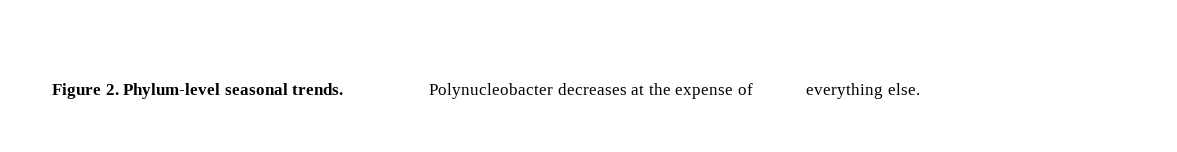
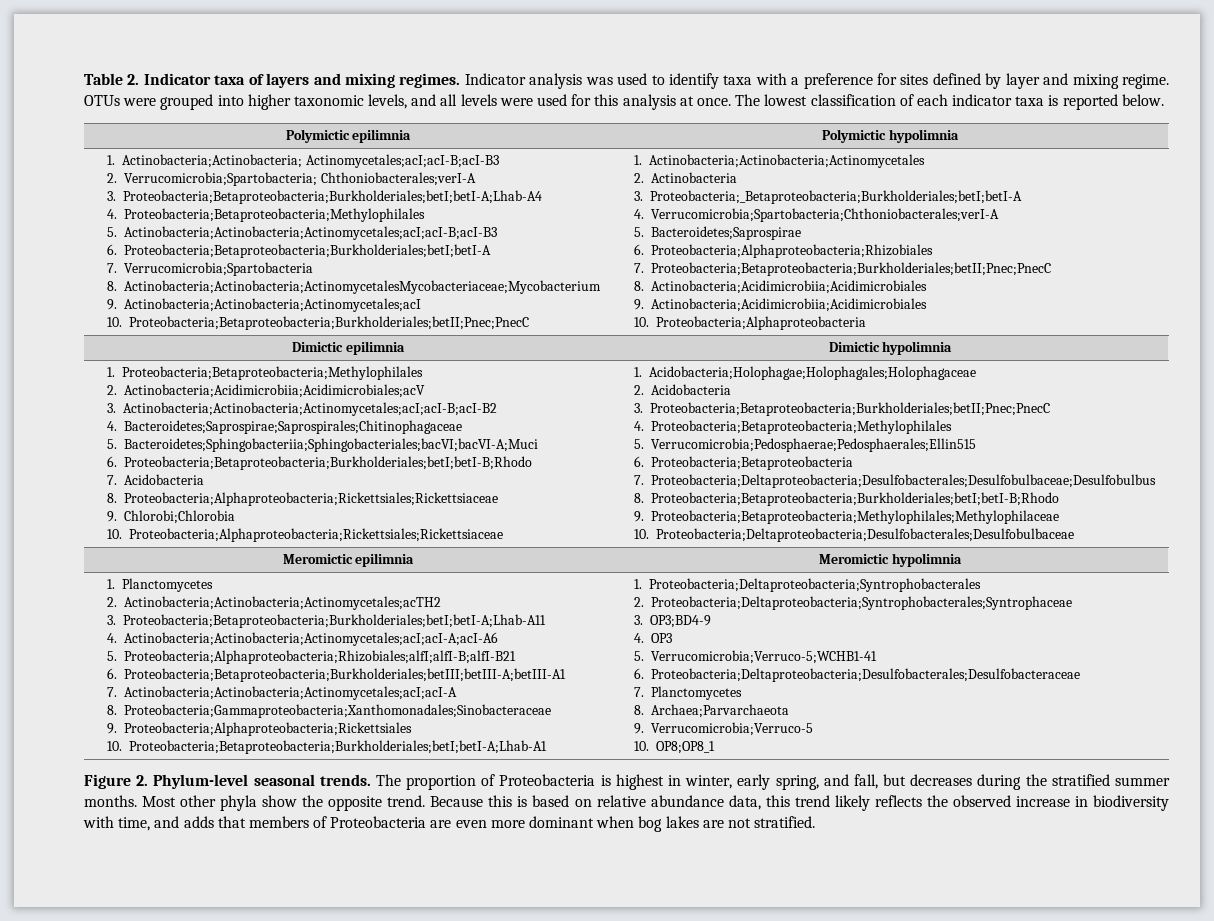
(52, 91) none -> [84,73,1169,89] [84,94,1164,110] [285,129,412,143] [822,129,959,143] [107,154,499,168] [107,172,476,186] [107,190,543,204] [107,208,426,222] [107,226,498,240] [107,244,492,258] [107,262,314,276] [107,280,602,294] [107,298,422,312] [107,316,530,330] [634,154,926,168] [634,172,738,183] [634,190,1023,204] [634,208,1000,222] [634,226,802,240] [634,244,934,258] [634,262,1052,276] [634,280,928,294] [634,298,928,312] [634,316,867,330] [292,341,405,355] [828,341,953,355] [107,366,424,380] [107,384,426,398] [107,402,498,416] [107,420,463,434] [107,438,539,452] [107,456,533,470] [107,474,205,485] [107,492,499,506] [107,510,236,524] [107,528,504,542] [634,366,977,380] [634,384,732,395] [634,402,1051,416] [634,420,953,434] [634,438,977,452] [634,456,854,470] [634,474,1157,488] [634,492,1060,506] [634,510,1060,524] [634,528,1075,542] [282,553,415,567] [819,553,962,567] [107,578,214,592] [107,596,442,610] [107,614,547,628] [107,632,499,646] [107,650,517,664] [107,668,567,682] [107,686,458,700] [107,704,552,718] [107,722,413,736] [107,740,548,754] [634,578,982,592] [634,596,1073,610] [634,615,712,628] [634,633,673,643] [634,650,878,664] [634,668,1081,682] [634,686,743,700] [634,704,790,718] [634,722,814,736] [634,741,716,754] Table 2. Indicator taxa of layers and mixing regimes. Indicator analysis was used to identify taxa with a preference for sites defined by layer and mixing regime. OTUs were grouped into higher taxonomic levels, and all levels were used for this analysis at once. The lowest classification of each indicator taxa is reported below. // Polymictic epilimnia | Polymictic hypolimnia // 1. Actinobacteria;Actinobacteria; Actinomycetales;acI;acI-B;acI-B3 // 2. Verrucomicrobia;Spartobacteria; Chthoniobacterales;verI-A // 3. Proteobacteria;Betaproteobacteria;Burkholderiales;betI;betI-A;Lhab-A4 // 4. Proteobacteria;Betaproteobacteria;Methylophilales // 5. Actinobacteria;Actinobacteria;Actinomycetales;acI;acI-B;acI-B3 // 6. Proteobacteria;Betaproteobacteria;Burkholderiales;betI;betI-A // 7. Verrucomicrobia;Spartobacteria // 8. Actinobacteria;Actinobacteria;ActinomycetalesMycobacteriaceae;Mycobacterium // 9. Actinobacteria;Actinobacteria;Actinomycetales;acI // 10. Proteobacteria;Betaproteobacteria;Burkholderiales;betII;Pnec;PnecC | 1. Actinobacteria;Actinobacteria;Actinomycetales // 2. Actinobacteria // 3. Proteobacteria;_Betaproteobacteria;Burkholderiales;betI;betI-A // 4. Verrucomicrobia;Spartobacteria;Chthoniobacterales;verI-A // 5. Bacteroidetes;Saprospirae // 6. Proteobacteria;Alphaproteobacteria;Rhizobiales // 7. Proteobacteria;Betaproteobacteria;Burkholderiales;betII;Pnec;PnecC // 8. Actinobacteria;Acidimicrobiia;Acidimicrobiales // 9. Actinobacteria;Acidimicrobiia;Acidimicrobiales // 10. Proteobacteria;Alphaproteobacteria // Dimictic epilimnia | Dimictic hypolimnia // 1. Proteobacteria;Betaproteobacteria;Methylophilales // 2. Actinobacteria;Acidimicrobiia;Acidimicrobiales;acV // 3. Actinobacteria;Actinobacteria;Actinomycetales;acI;acI-B;acI-B2 // 4. Bacteroidetes;Saprospirae;Saprospirales;Chitinophagaceae // 5. Bacteroidetes;Sphingobacteriia;Sphingobacteriales;bacVI;bacVI-A;Muci // 6. Proteobacteria;Betaproteobacteria;Burkholderiales;betI;betI-B;Rhodo // 7. Acidobacteria // 8. Proteobacteria;Alphaproteobacteria;Rickettsiales;Rickettsiaceae // 9. Chlorobi;Chlorobia // 10. Proteobacteria;Alphaproteobacteria;Rickettsiales;Rickettsiaceae | 1. Acidobacteria;Holophagae;Holophagales;Holophagaceae // 2. Acidobacteria // 3. Proteobacteria;Betaproteobacteria;Burkholderiales;betII;Pnec;PnecC // 4. Proteobacteria;Betaproteobacteria;Methylophilales // 5. Verrucomicrobia;Pedosphaerae;Pedosphaerales;Ellin515 // 6. Proteobacteria;Betaproteobacteria // 7. Proteobacteria;Deltaproteobacteria;Desulfobacterales;Desulfobulbaceae;Desulfobulbus // 8. Proteobacteria;Betaproteobacteria;Burkholderiales;betI;betI-B;Rhodo // 9. Proteobacteria;Betaproteobacteria;Methylophilales;Methylophilaceae // 10. Proteobacteria;Deltaproteobacteria;Desulfobacterales;Desulfobulbaceae // Meromictic epilimnia | Meromictic hypolimnia // 1. Planctomycetes // 2. Actinobacteria;Actinobacteria;Actinomycetales;acTH2 // 3. Proteobacteria;Betaproteobacteria;Burkholderiales;betI;betI-A;Lhab-A11 // 4. Actinobacteria;Actinobacteria;Actinomycetales;acI;acI-A;acI-A6 // 5. Proteobacteria;Alphaproteobacteria;Rhizobiales;alfI;alfI-B;alfI-B21 // 6. Proteobacteria;Betaproteobacteria;Burkholderiales;betIII;betIII-A;betIII-A1 // 7. Actinobacteria;Actinobacteria;Actinomycetales;acI;acI-A // 8. Proteobacteria;Gammaproteobacteria;Xanthomonadales;Sinobacteraceae // 9. Proteobacteria;Alphaproteobacteria;Rickettsiales // 10. Proteobacteria;Betaproteobacteria;Burkholderiales;betI;betI-A;Lhab-A1 | 1. Proteobacteria;Deltaproteobacteria;Syntrophobacterales // 2. Proteobacteria;Deltaproteobacteria;Syntrophobacterales;Syntrophaceae // 3. OP3;BD4-9 // 4. OP3 // 5. Verrucomicrobia;Verruco-5;WCHB1-41 // 6. Proteobacteria;Deltaproteobacteria;Desulfobacterales;Desulfobacteraceae // 7. Planctomycetes // 8. Archaea;Parvarchaeota // 9. Verrucomicrobia;Verruco-5 // 10. OP8;OP8_1 //
[429,83,920,99] Polynucleobacter decreases at the expense of everything else. -> [375,774,1170,790] [84,795,1169,811] [83,816,816,832] The proportion of Proteobacteria is highest in winter, early spring, and fall, but decreases during the stratified summer months. Most other phyla show the opposite trend. Because this is based on relative abundance data, this trend likely reflects the observed increase in biodiversity with time, and adds that members of Proteobacteria are even more dominant when bog lakes are not stratified.

